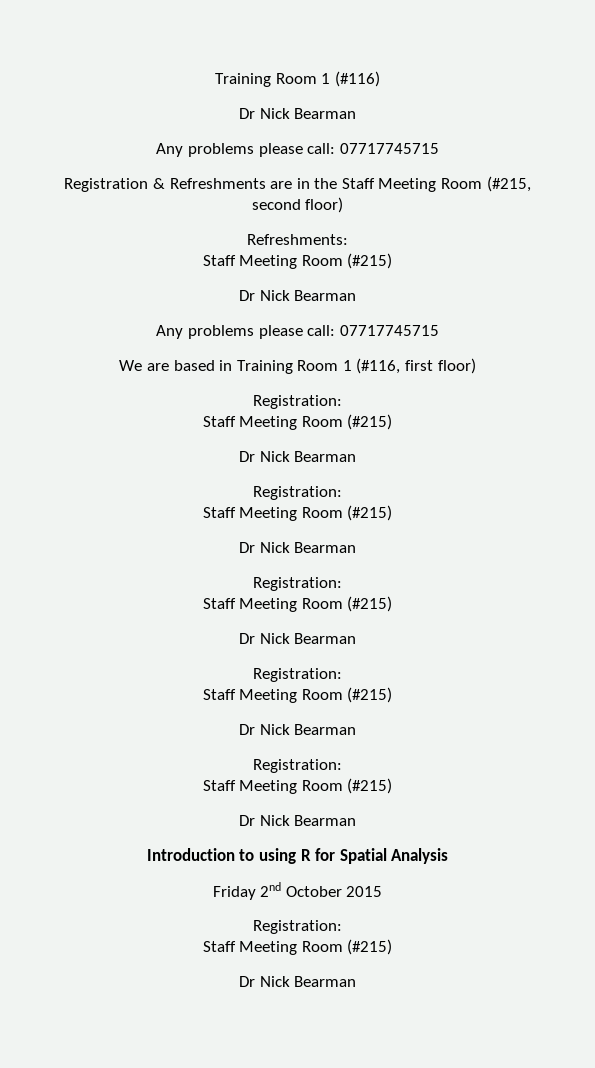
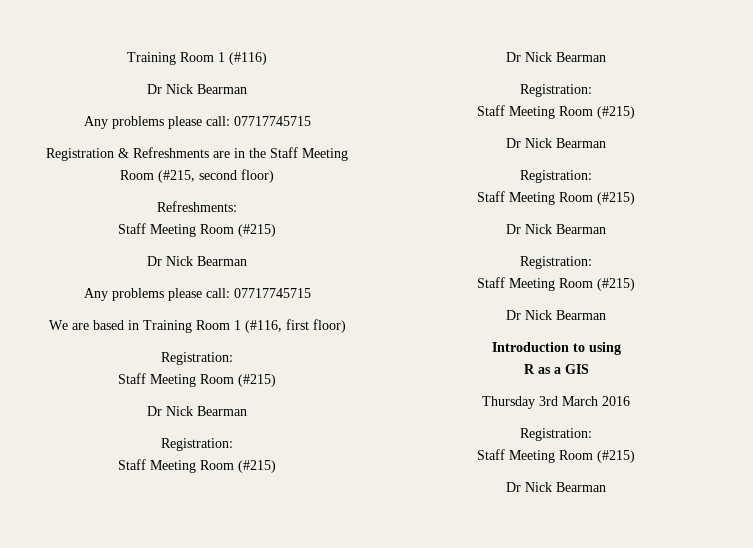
[300,848,449,864] [212,882,383,900] R for Spatial Analysis // Friday 2nd October 2015 -> [523,364,589,374] [482,396,630,409] // R as a GIS // Thursday 3rd March 2016

